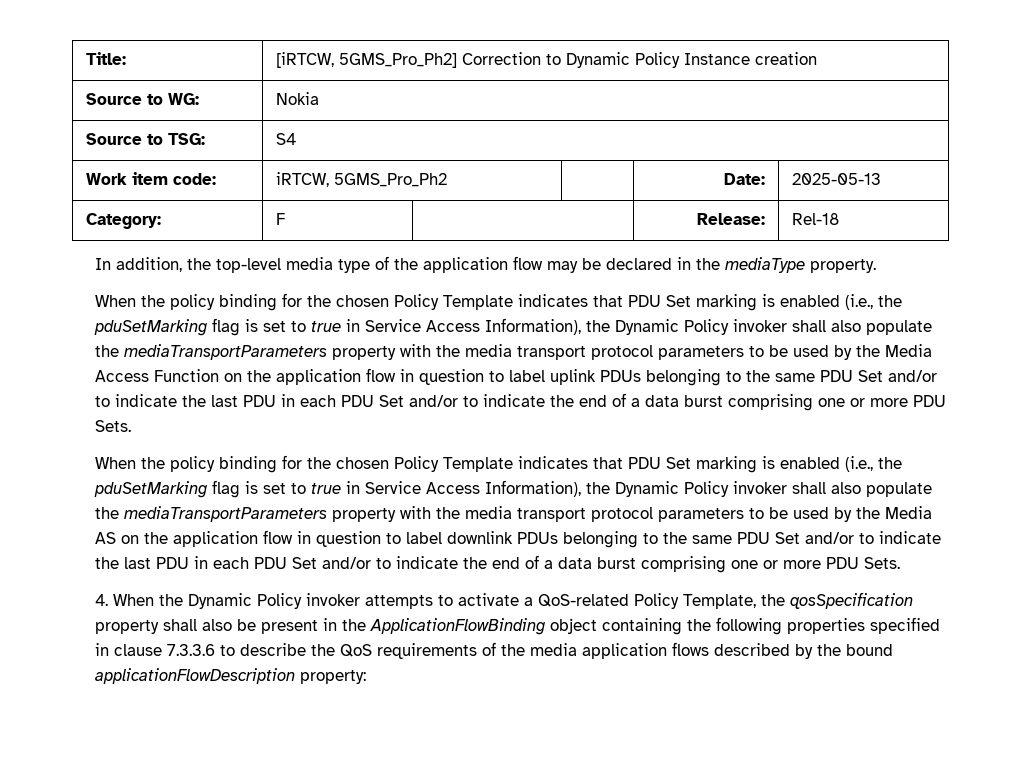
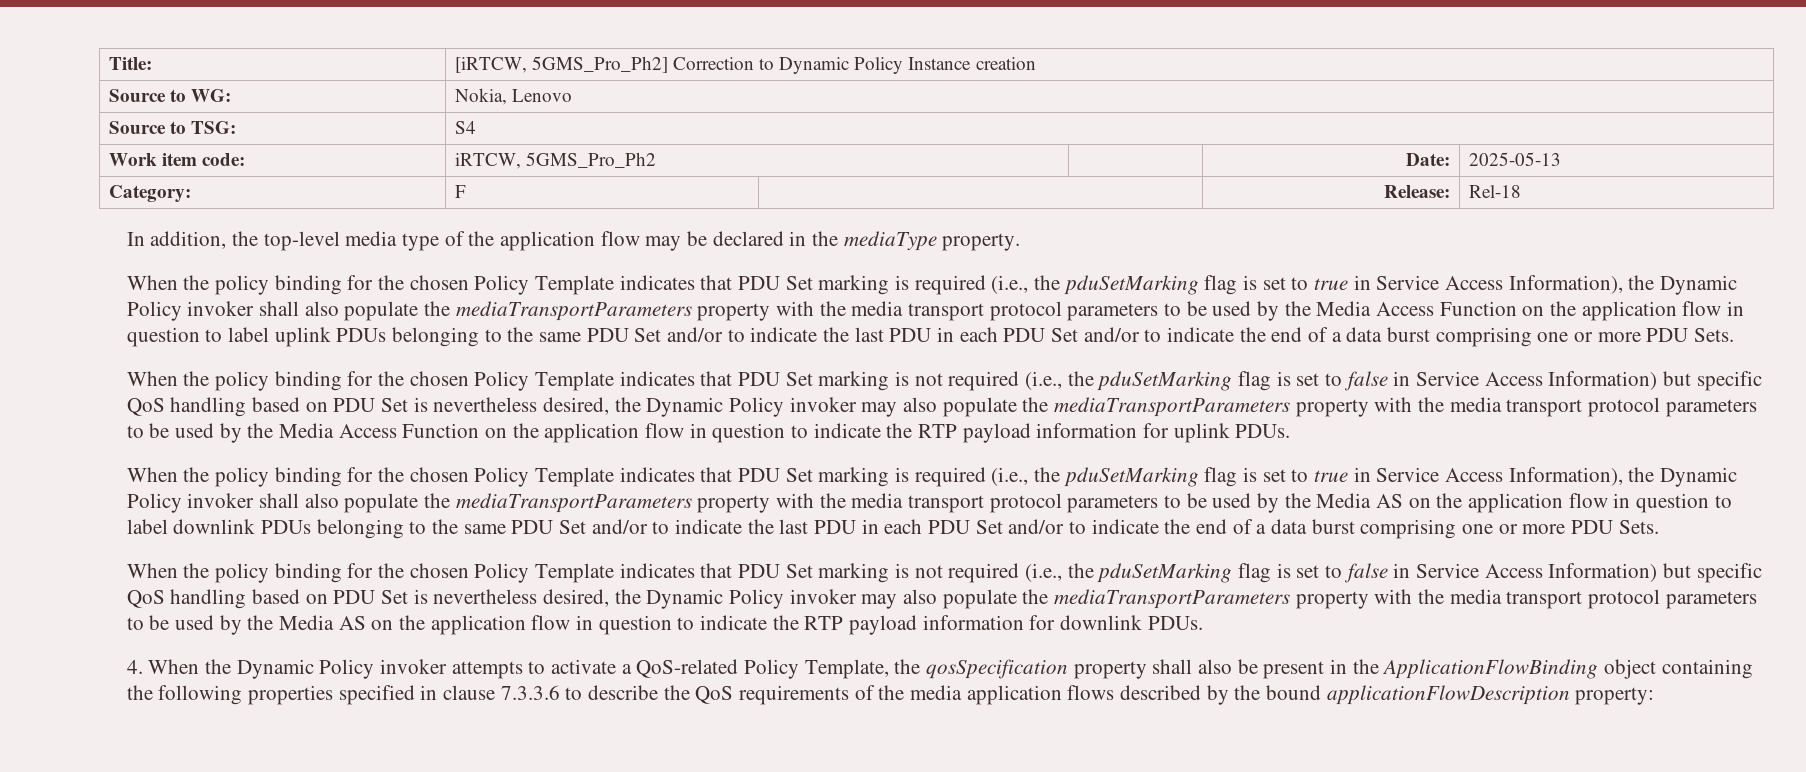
[275,92,319,105] Nokia -> [454,88,572,105] Nokia, Lenovo
[779,295,840,307] enabled -> [914,275,986,295] required
[779,457,840,469] enabled -> [914,371,1762,391] [126,397,1757,417] [126,423,1291,443] [126,467,986,487] not required (i.e., the pduSetMarking flag is set to false in Service Access Information) but specific QoS handling based on PDU Set is nevertheless desired, the Dynamic Policy invoker may also populate the mediaTransportParameters property with the media transport protocol parameters to be used by the Media Access Function on the application flow in question to indicate the RTP payload information for uplink PDUs. // When the policy binding for the chosen Policy Template indicates that PDU Set marking is required
(900, 563) none -> [126,563,1762,583] [126,589,1757,609] [126,615,1203,635] // When the policy binding for the chosen Policy Template indicates that PDU Set marking is not required (i.e., the pduSetMarking flag is set to false in Service Access Information) but specific QoS handling based on PDU Set is nevertheless desired, the Dynamic Policy invoker may also populate the mediaTransportParameters property with the media transport protocol parameters to be used by the Media AS on the application flow in question to indicate the RTP payload information for downlink PDUs.

